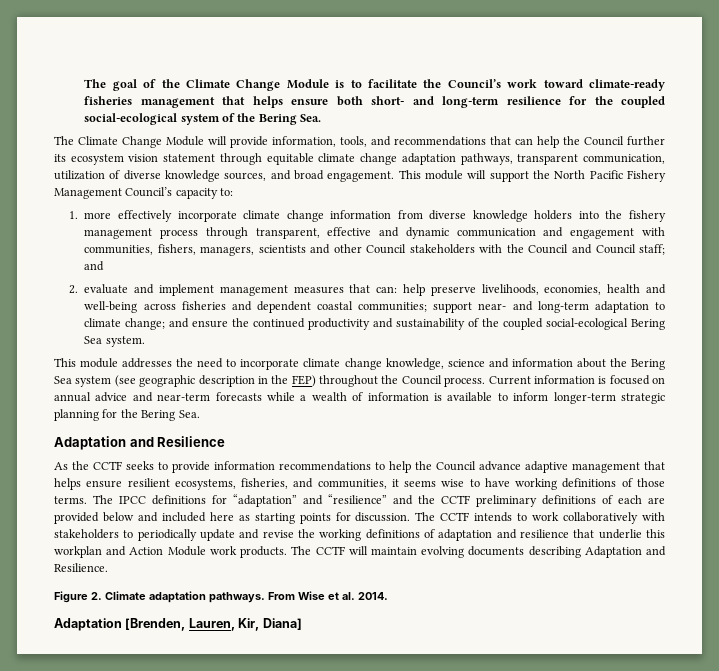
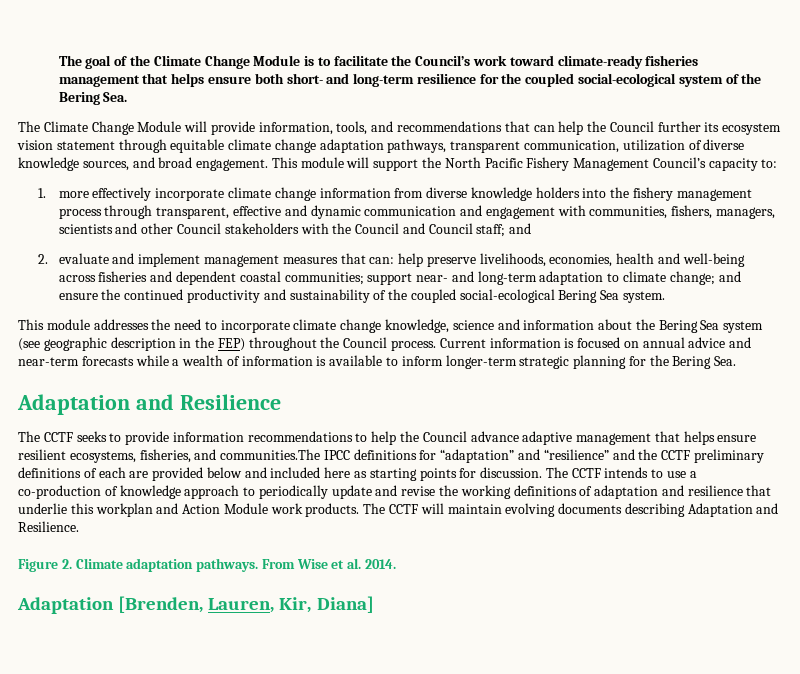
[54,461,89,470] As the -> [18,431,40,442] The
[317,478,665,490] [54,495,113,504] communities, it seems wise to have working definitions of those terms. The -> [220,449,321,460] communities.The
[532,512,665,524] [54,529,119,539] work collaboratively with stakeholders -> [667,471,697,478] [18,485,240,499] use a co-production of knowledge approach

